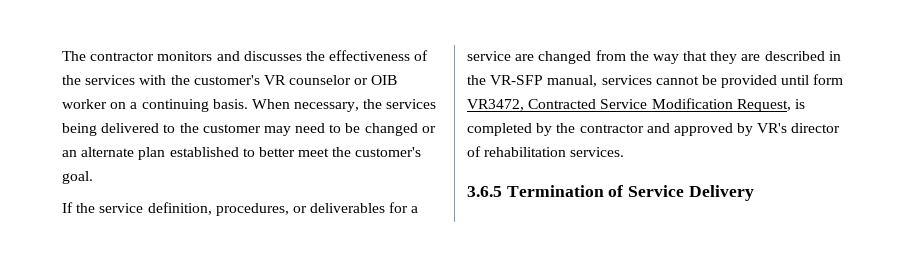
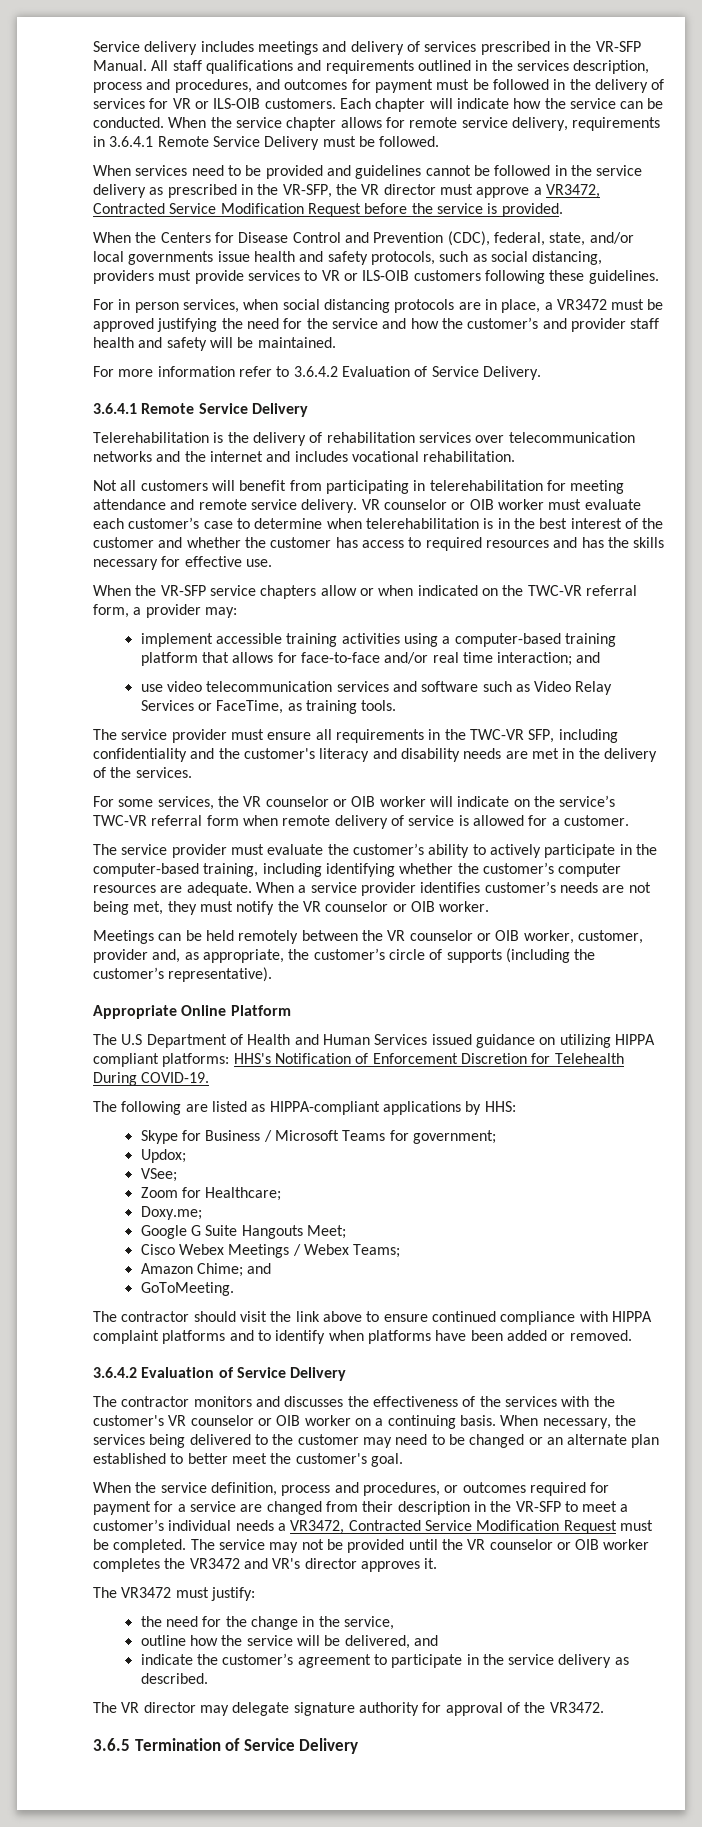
(62, 56) none -> [93,41,641,55] [93,60,650,74] [93,79,665,93] [93,98,664,112] [93,117,661,131] [93,136,440,150] [93,165,643,179] [93,184,600,198] [93,203,563,217] [93,231,634,246] [93,251,603,265] [93,270,659,284] [93,299,664,313] [93,317,660,332] [93,337,336,351] [93,366,541,380] [93,403,308,417] [93,432,635,446] [93,451,516,462] [93,480,625,494] [93,499,641,513] [93,517,664,529] [93,537,665,551] [93,556,272,570] [93,585,637,599] [93,604,237,618] [140,633,616,647] [140,652,601,666] [140,681,613,695] [140,700,397,714] [93,729,618,743] [93,748,657,762] [93,767,192,778] [93,795,616,810] [93,815,629,829] [93,843,657,858] [93,862,622,877] [93,881,651,896] [93,901,490,915] [93,930,643,944] [93,948,596,963] [93,967,273,982] [93,1005,291,1019] [93,1034,655,1048] [93,1053,624,1067] [93,1072,210,1086] [93,1101,516,1115] [140,1130,496,1144] [140,1149,186,1163] [140,1168,177,1182] [140,1187,282,1201] [140,1206,202,1220] [140,1225,346,1239] [140,1244,401,1258] [140,1263,272,1277] [140,1282,234,1296] [93,1311,652,1325] [93,1330,632,1344] [93,1367,347,1381] Service delivery includes meetings and delivery of services prescribed in the VR-SFP Manual. All staff qualifications and requirements outlined in the services description, process and procedures, and outcomes for payment must be followed in the delivery of services for VR or ILS-OIB customers. Each chapter will indicate how the service can be conducted. When the service chapter allows for remote service delivery, requirements in 3.6.4.1 Remote Service Delivery must be followed. // When services need to be provided and guidelines cannot be followed in the service delivery as prescribed in the VR-SFP, the VR director must approve a VR3472, Contracted Service Modification Request before the service is provided. // When the Centers for Disease Control and Prevention (CDC), federal, state, and/or local governments issue health and safety protocols, such as social distancing, providers must provide services to VR or ILS-OIB customers following these guidelines. // For in person services, when social distancing protocols are in place, a VR3472 must be approved justifying the need for the service and how the customer’s and provider staff health and safety will be maintained. // For more information refer to 3.6.4.2 Evaluation of Service Delivery. // 3.6.4.1 Remote Service Delivery // Telerehabilitation is the delivery of rehabilitation services over telecommunication networks and the internet and includes vocational rehabilitation. // Not all customers will benefit from participating in telerehabilitation for meeting attendance and remote service delivery. VR counselor or OIB worker must evaluate each customer’s case to determine when telerehabilitation is in the best interest of the customer and whether the customer has access to required resources and has the skills necessary for effective use. // When the VR-SFP service chapters allow or when indicated on the TWC-VR referral form, a provider may: // implement accessible training activities using a computer-based training platform that allows for face-to-face and/or real time interaction; and // use video telecommunication services and software such as Video Relay Services or FaceTime, as training tools. // The service provider must ensure all requirements in the TWC-VR SFP, including confidentiality and the customer's literacy and disability needs are met in the delivery of the services. // For some services, the VR counselor or OIB worker will indicate on the service’s TWC-VR referral form when remote delivery of service is allowed for a customer. // The service provider must evaluate the customer’s ability to actively participate in the computer-based training, including identifying whether the customer’s computer resources are adequate. When a service provider identifies customer’s needs are not being met, they must notify the VR counselor or OIB worker. // Meetings can be held remotely between the VR counselor or OIB worker, customer, provider and, as appropriate, the customer’s circle of supports (including the customer’s representative). // Appropriate Online Platform // The U.S Department of Health and Human Services issued guidance on utilizing HIPPA compliant platforms: HHS's Notification of Enforcement Discretion for Telehealth During COVID-19. // The following are listed as HIPPA-compliant applications by HHS: // Skype for Business / Microsoft Teams for government; // Updox; // VSee; // Zoom for Healthcare; // Doxy.me; // Google G Suite Hangouts Meet; // Cisco Webex Meetings / Webex Teams; // Amazon Chime; and // GoToMeeting. // The contractor should visit the link above to ensure continued compliance with HIPPA complaint platforms and to identify when platforms have been added or removed. // 3.6.4.2 Evaluation of Service Delivery //
[62,202,73,213] If -> [93,1482,131,1493] When
[215,203,386,216] procedures, or deliverables -> [281,1482,610,1496] [93,1501,151,1515] process and procedures, or outcomes required for payment
[629,51,841,64] [467,74,844,88] [467,98,805,112] [467,123,841,136] [467,146,625,157] the way that they are described in the VR-SFP manual, services cannot be provided until form VR3472, Contracted Service Modification Request, is completed by the contractor and approved by VR's director of rehabilitation services. -> [362,1501,629,1515] [93,1519,653,1534] [93,1539,650,1553] [93,1558,438,1572] [93,1587,255,1601] [140,1616,394,1630] [140,1635,438,1649] [140,1653,629,1668] [140,1673,208,1684] [93,1702,604,1716] their description in the VR-SFP to meet a customer’s individual needs a VR3472, Contracted Service Modification Request must be completed. The service may not be provided until the VR counselor or OIB worker completes the VR3472 and VR's director approves it. // The VR3472 must justify: // the need for the change in the service, // outline how the service will be delivered, and // indicate the customer’s agreement to participate in the service delivery as described. // The VR director may delegate signature authority for approval of the VR3472.

